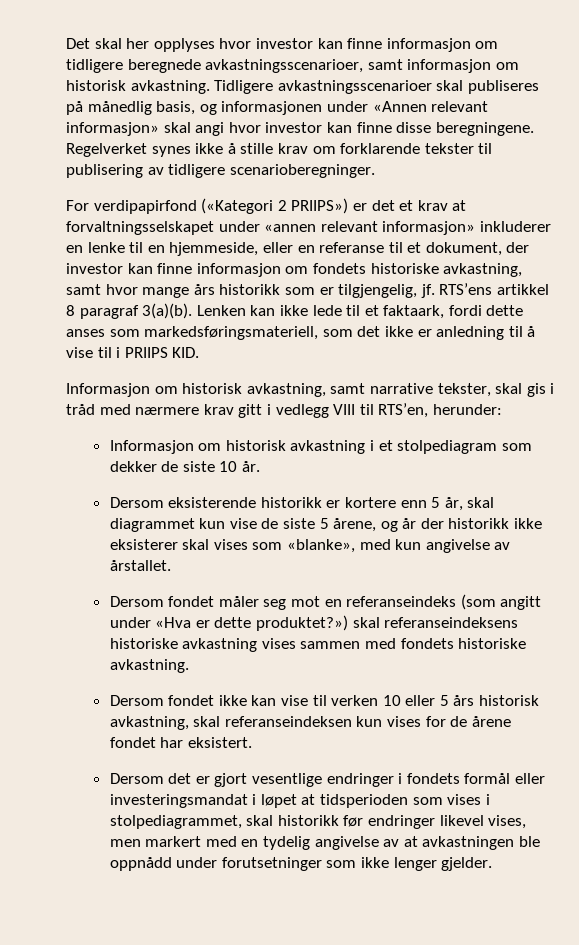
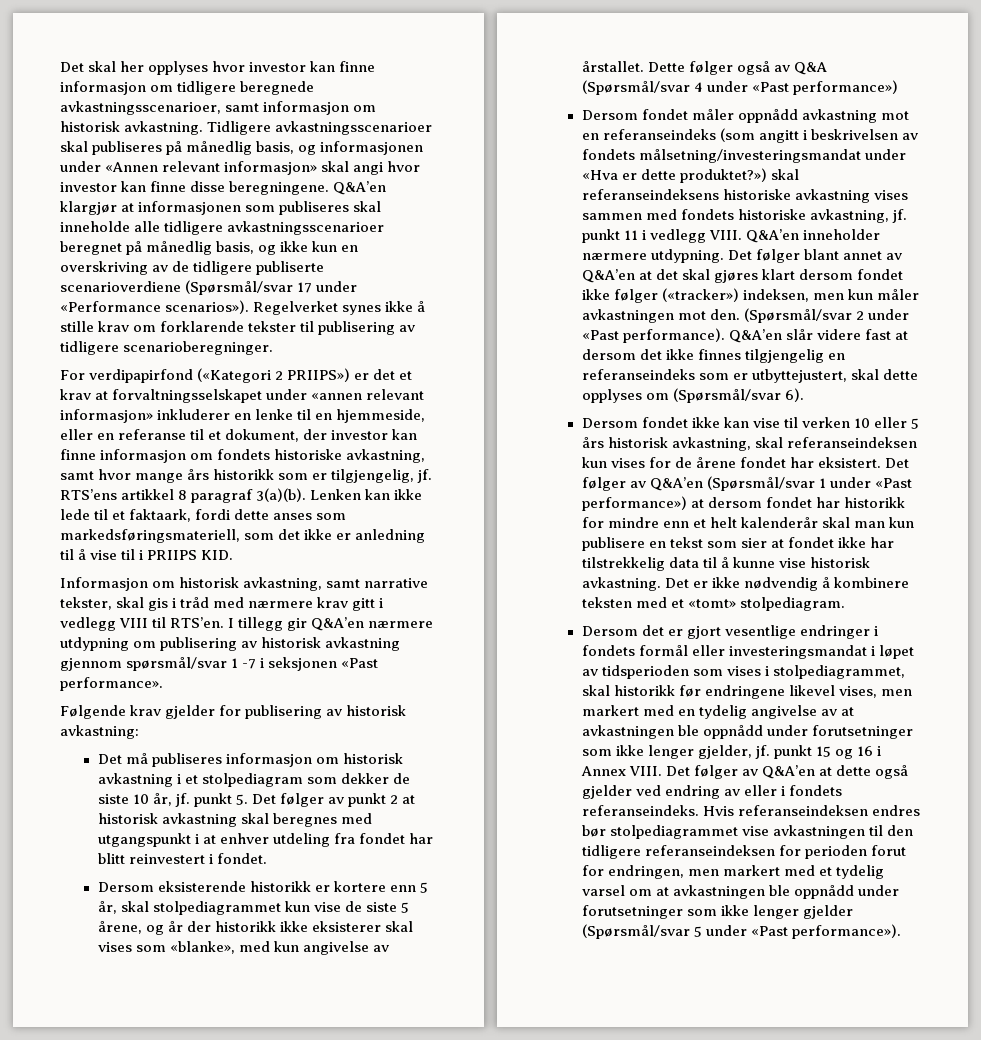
(534, 129) none -> [333,181,387,195] [60,201,382,215] [60,221,385,235] [60,241,359,255] [60,261,325,275] [60,280,358,295] [60,300,250,314] Q&A’en klargjør at informasjonen som publiseres skal inneholde alle tidligere avkastningsscenarioer beregnet på månedlig basis, og ikke kun en overskriving av de tidligere publiserte scenarioverdiene (Spørsmål/svar 17 under «Performance scenarios»).
[378,403,502,418] [109,440,194,454] RTS’en, herunder: // Informasjon -> [170,617,434,631] [60,637,401,651] [60,657,379,671] [60,677,163,691] [60,705,407,719] [60,725,139,739] [97,753,312,767] RTS’en. I tillegg gir Q&A’en nærmere utdypning om publisering av historisk avkastning gjennom spørsmål/svar 1 -7 i seksjonen «Past performance». // Følgende krav gjelder for publisering av historisk avkastning: // Det må publiseres informasjon
[241,461,260,472] år. -> [152,793,416,807] [97,813,372,827] [97,833,434,847] [97,853,267,864] år, jf. punkt 5. Det følger av punkt 2 at historisk avkastning skal beregnes med utgangspunkt i at enhver utdeling fra fondet har blitt reinvestert i fondet.
[109,518,195,532] diagrammet -> [152,901,281,915] stolpediagrammet
(171, 565) none -> [647,61,828,75] [581,80,898,95] Dette følger også av Q&A (Spørsmål/svar 4 under «Past performance»)
[263,599,287,610] seg -> [737,109,877,123] oppnådd avkastning
(542, 603) none -> [802,129,920,140] [581,149,861,163] i beskrivelsen av fondets målsetning/investeringsmandat
[109,659,189,673] avkastning. -> [809,209,908,223] [581,229,881,243] [581,249,904,263] [581,269,904,283] [581,288,920,303] [581,308,910,323] [581,328,909,343] [581,349,846,363] [581,369,919,383] [581,388,804,403] avkastning, jf. punkt 11 i vedlegg VIII. Q&A’en inneholder nærmere utdypning. Det følger blant annet av Q&A’en at det skal gjøres klart dersom fondet ikke følger («tracker») indeksen, men kun måler avkastningen mot den. (Spørsmål/svar 2 under «Past performance). Q&A’en slår videre fast at dersom det ikke finnes tilgjengelig en referanseindeks som er utbyttejustert, skal dette opplyses om (Spørsmål/svar 6).
(252, 742) none -> [885,458,910,468] [581,476,913,491] [581,496,906,511] [581,517,915,528] [581,537,895,551] [581,557,871,571] [581,577,910,591] [581,597,845,611] Det følger av Q&A’en (Spørsmål/svar 1 under «Past performance») at dersom fondet har historikk for mindre enn et helt kalenderår skal man kun publisere en tekst som sier at fondet ikke har tilstrekkelig data til å kunne vise historisk avkastning. Det er ikke nødvendig å kombinere teksten med et «tomt» stolpediagram.
[301,794,316,805] at -> [581,669,599,676] av
[367,815,435,829] endringer -> [704,685,785,699] endringene
[441,857,493,871] gjelder. -> [697,745,882,759] [580,765,909,779] [581,785,843,799] [581,805,920,816] [581,825,914,839] [581,845,906,859] [581,865,885,879] [581,885,900,899] [581,905,853,919] [581,924,901,939] gjelder, jf. punkt 15 og 16 i Annex VIII. Det følger av Q&A’en at dette også gjelder ved endring av eller i fondets referanseindeks. Hvis referanseindeksen endres bør stolpediagrammet vise avkastningen til den tidligere referanseindeksen for perioden forut for endringen, men markert med et tydelig varsel om at avkastningen ble oppnådd under forutsetninger som ikke lenger gjelder (Spørsmål/svar 5 under «Past performance»).

